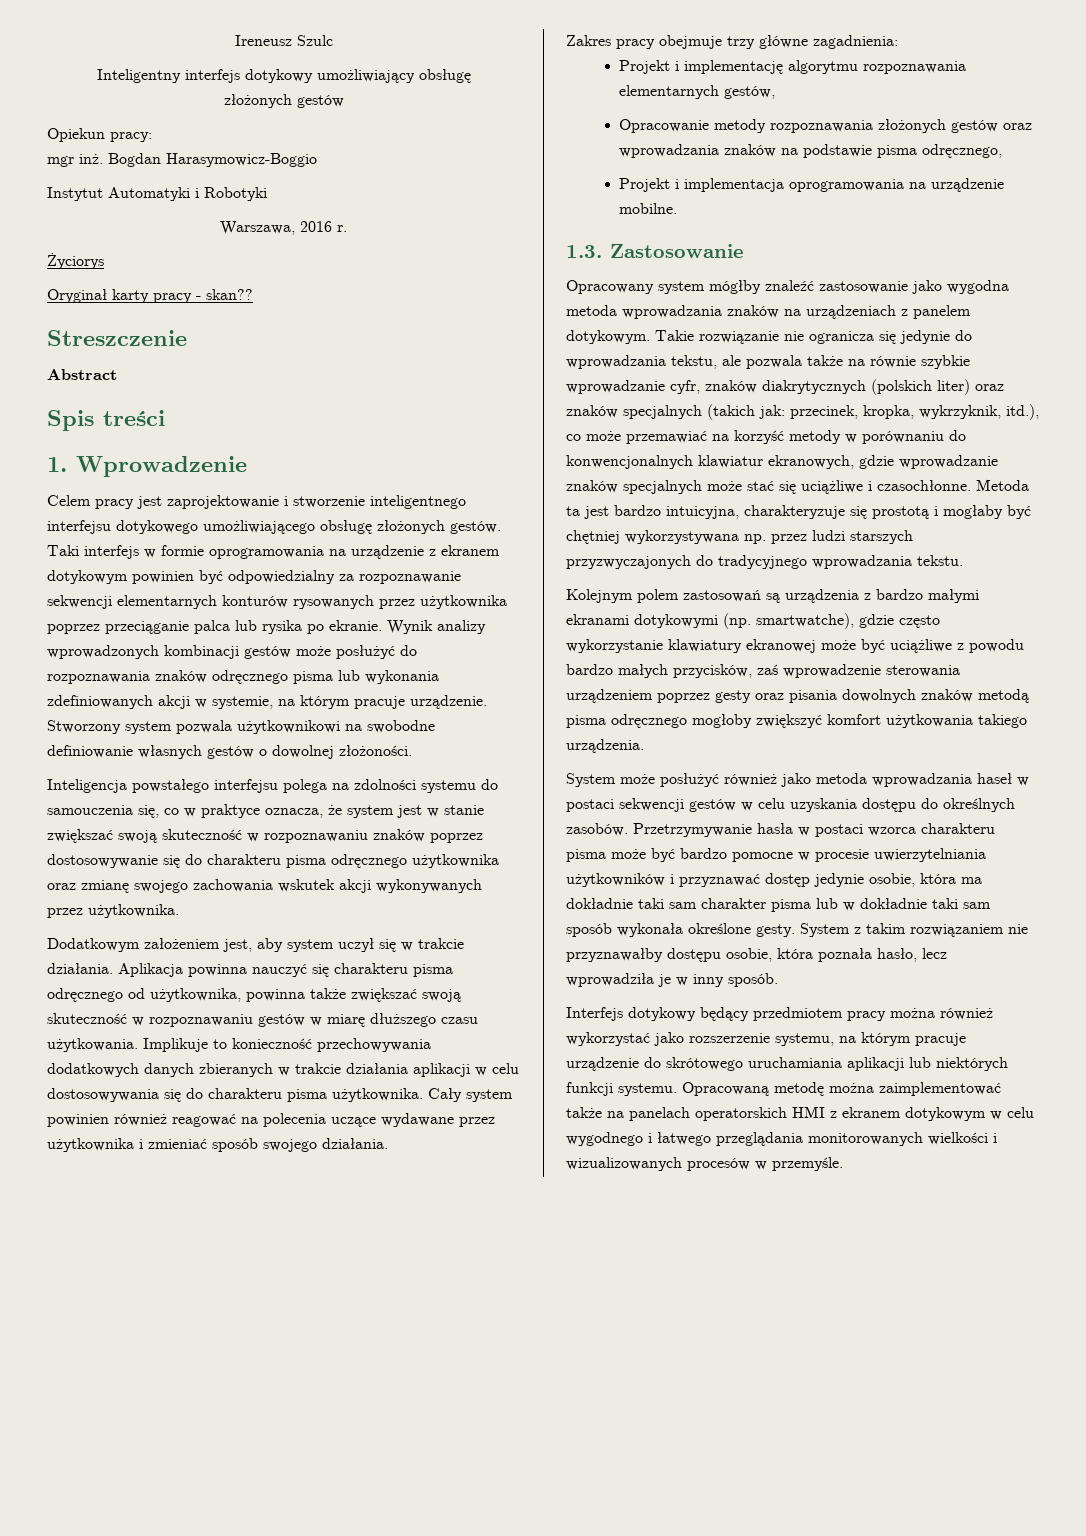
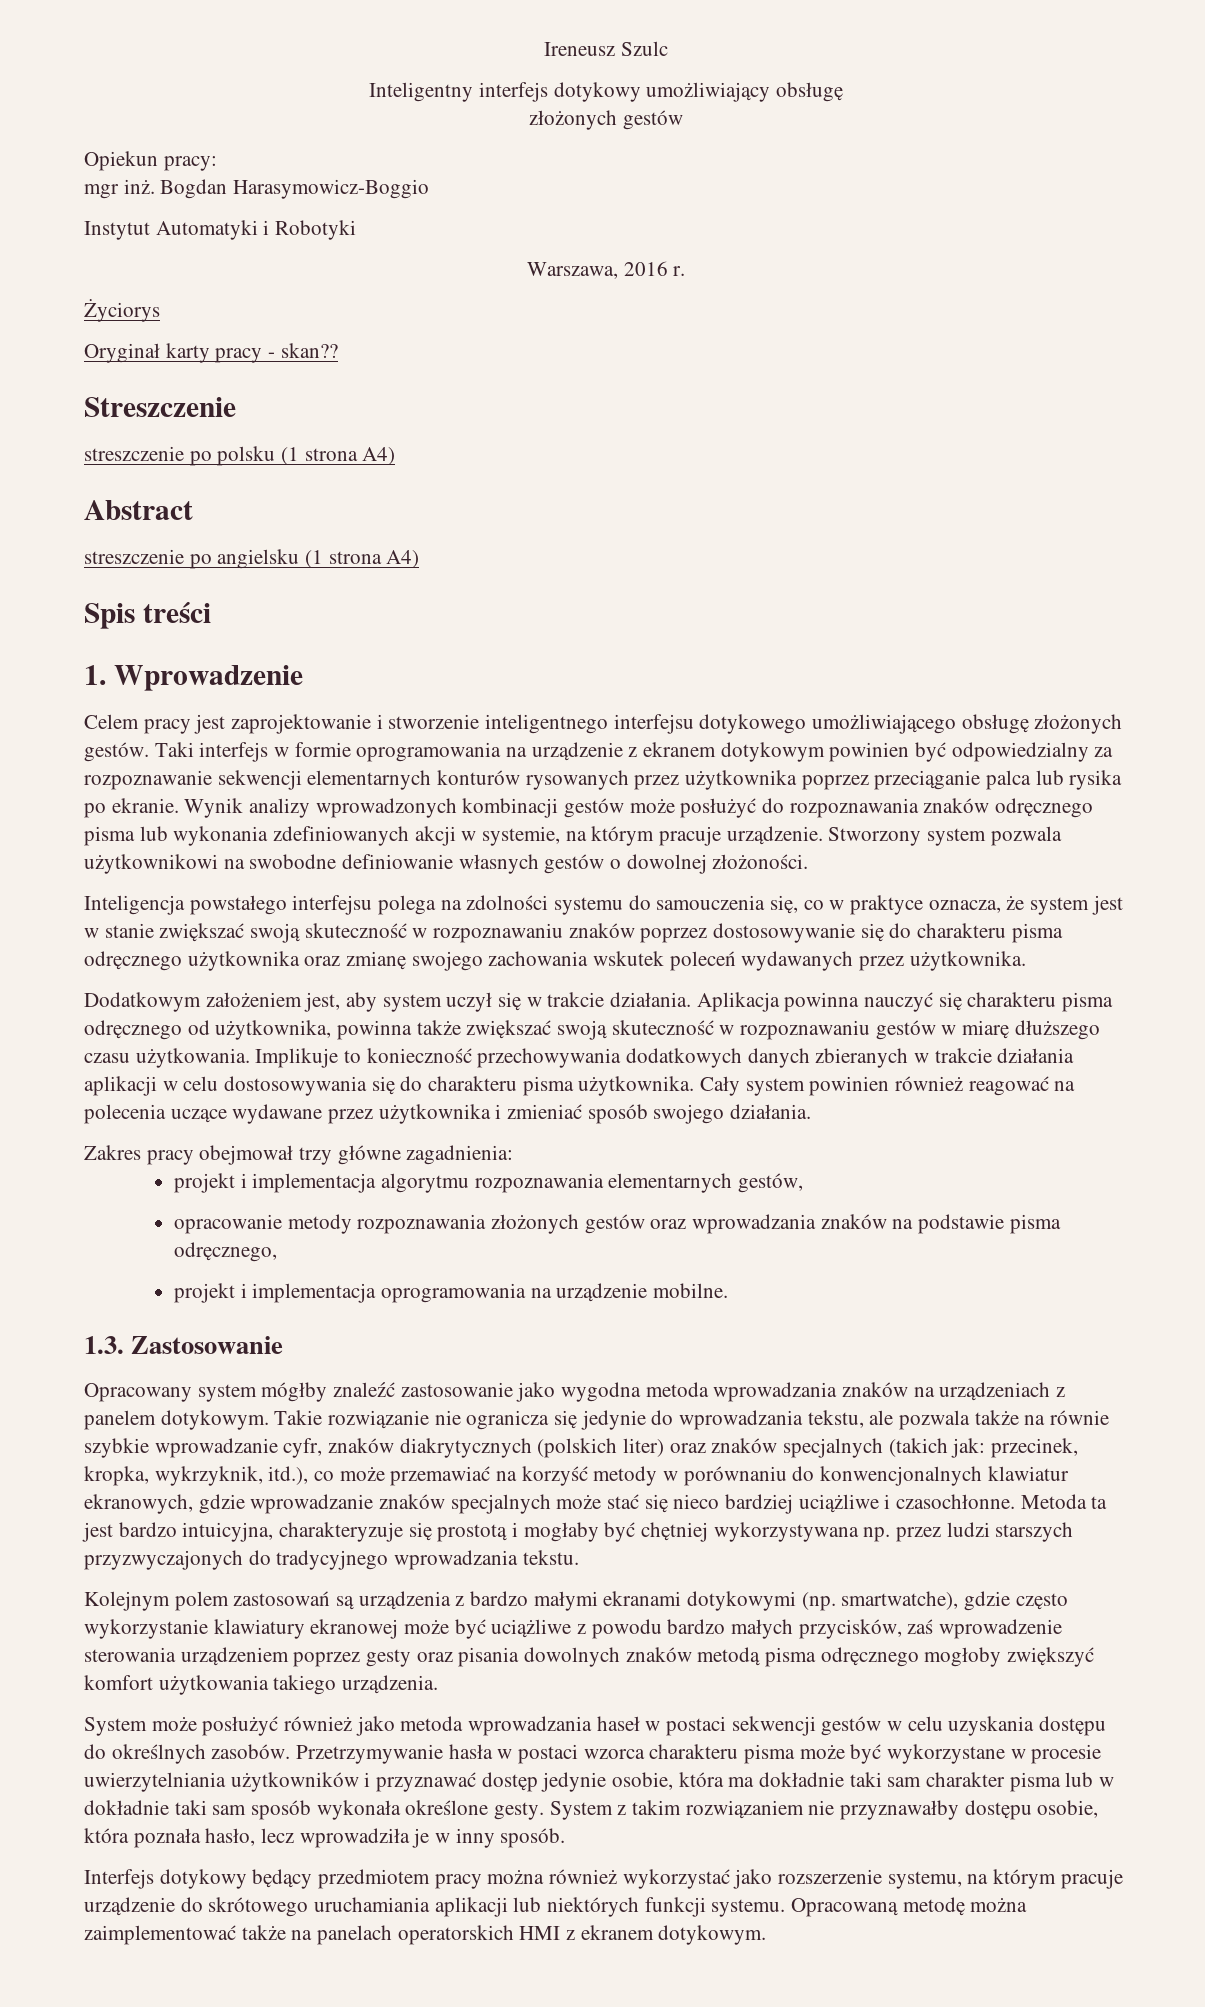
[47,369,117,380] Abstract -> [84,446,396,466] [84,500,193,520] [84,549,420,569] streszczenie po polsku (1 strona A4) // Abstract // streszczenie po angielsku (1 strona A4)
[339,879,482,893] akcji wykonywanych -> [669,951,854,971] poleceń wydawanych
[659,35,722,49] obejmuje -> [199,1145,294,1165] obejmował
[618,60,783,74] Projekt i implementację -> [174,1173,377,1193] projekt i implementacja
[618,119,709,133] Opracowanie -> [174,1214,283,1234] opracowanie
[618,178,670,192] Projekt -> [174,1283,236,1303] projekt
(796, 487) none -> [673,1494,794,1514] nieco bardziej
[680,848,793,862] bardzo pomocne -> [887,1744,1006,1764] wykorzystane
[905,1107,1034,1121] [566,1132,997,1146] [566,1157,843,1171] dotykowym w celu wygodnego i łatwego przeglądania monitorowanych wielkości i wizualizowanych procesów w przemyśle. -> [658,1925,767,1945] dotykowym.

